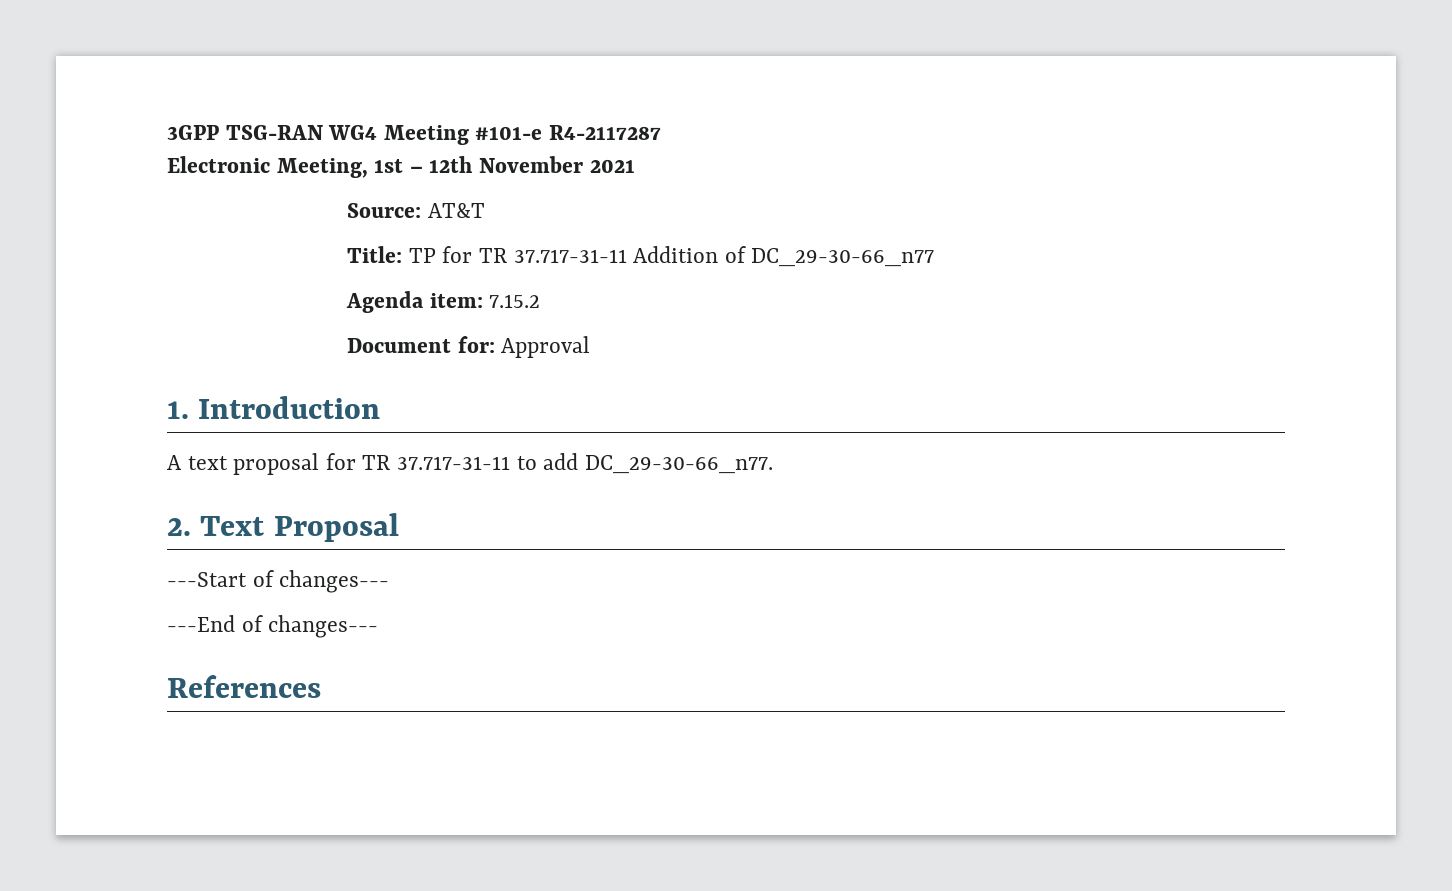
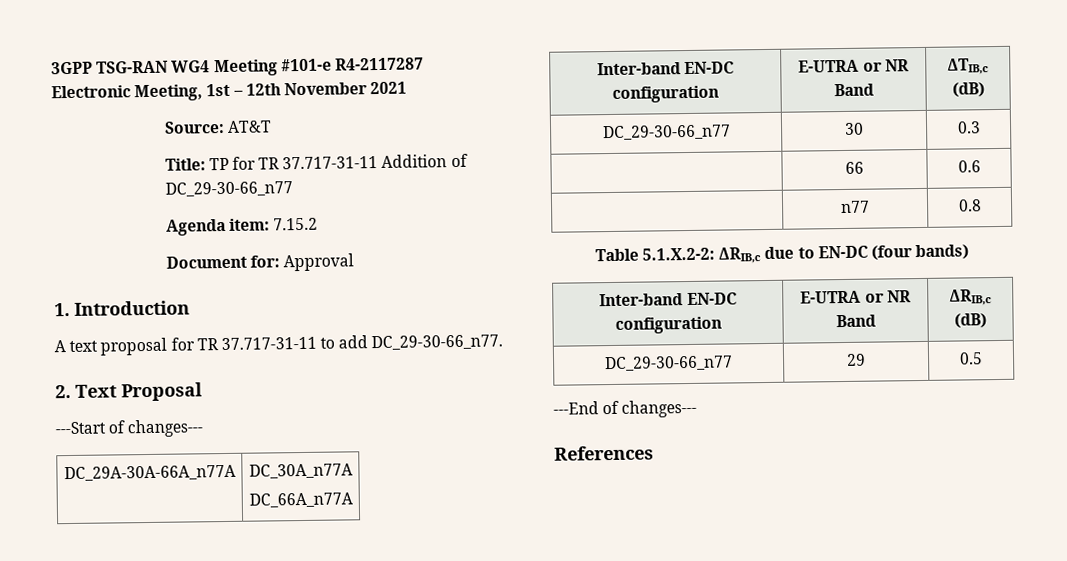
(390, 581) none -> [63,464,236,482] [248,463,353,479] [248,492,353,508] [596,61,735,76] [612,85,719,103] [798,59,910,73] [833,83,874,97] [947,58,989,75] [951,82,985,98] [602,124,731,141] [844,122,864,135] [956,121,981,134] [845,161,864,174] [957,160,981,173] [840,200,870,214] [957,199,982,212] [594,244,970,264] [599,292,737,307] [614,316,722,334] [800,290,912,304] [835,314,876,328] [949,289,992,306] [954,313,987,329] [604,355,733,372] [846,353,866,366] [959,352,983,365] // DC_29A-30A-66A_n77A | DC_30A_n77A // DC_66A_n77A // Inter-band EN-DC configuration | E-UTRA or NR Band | ΔTIB,c (dB) // DC_29-30-66_n77 | 30 | 0.3 // | 66 | 0.6 // | n77 | 0.8 // Table 5.1.X.2-2: ΔRIB,c due to EN-DC (four bands) // Inter-band EN-DC configuration | E-UTRA or NR Band | ΔRIB,c (dB) // DC_29-30-66_n77 | 29 | 0.5

